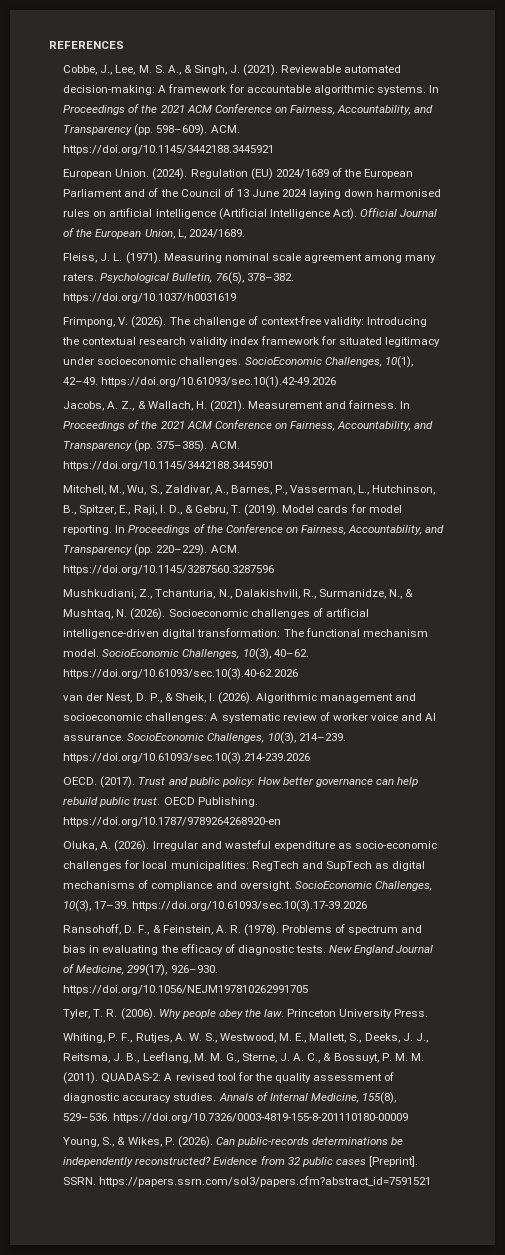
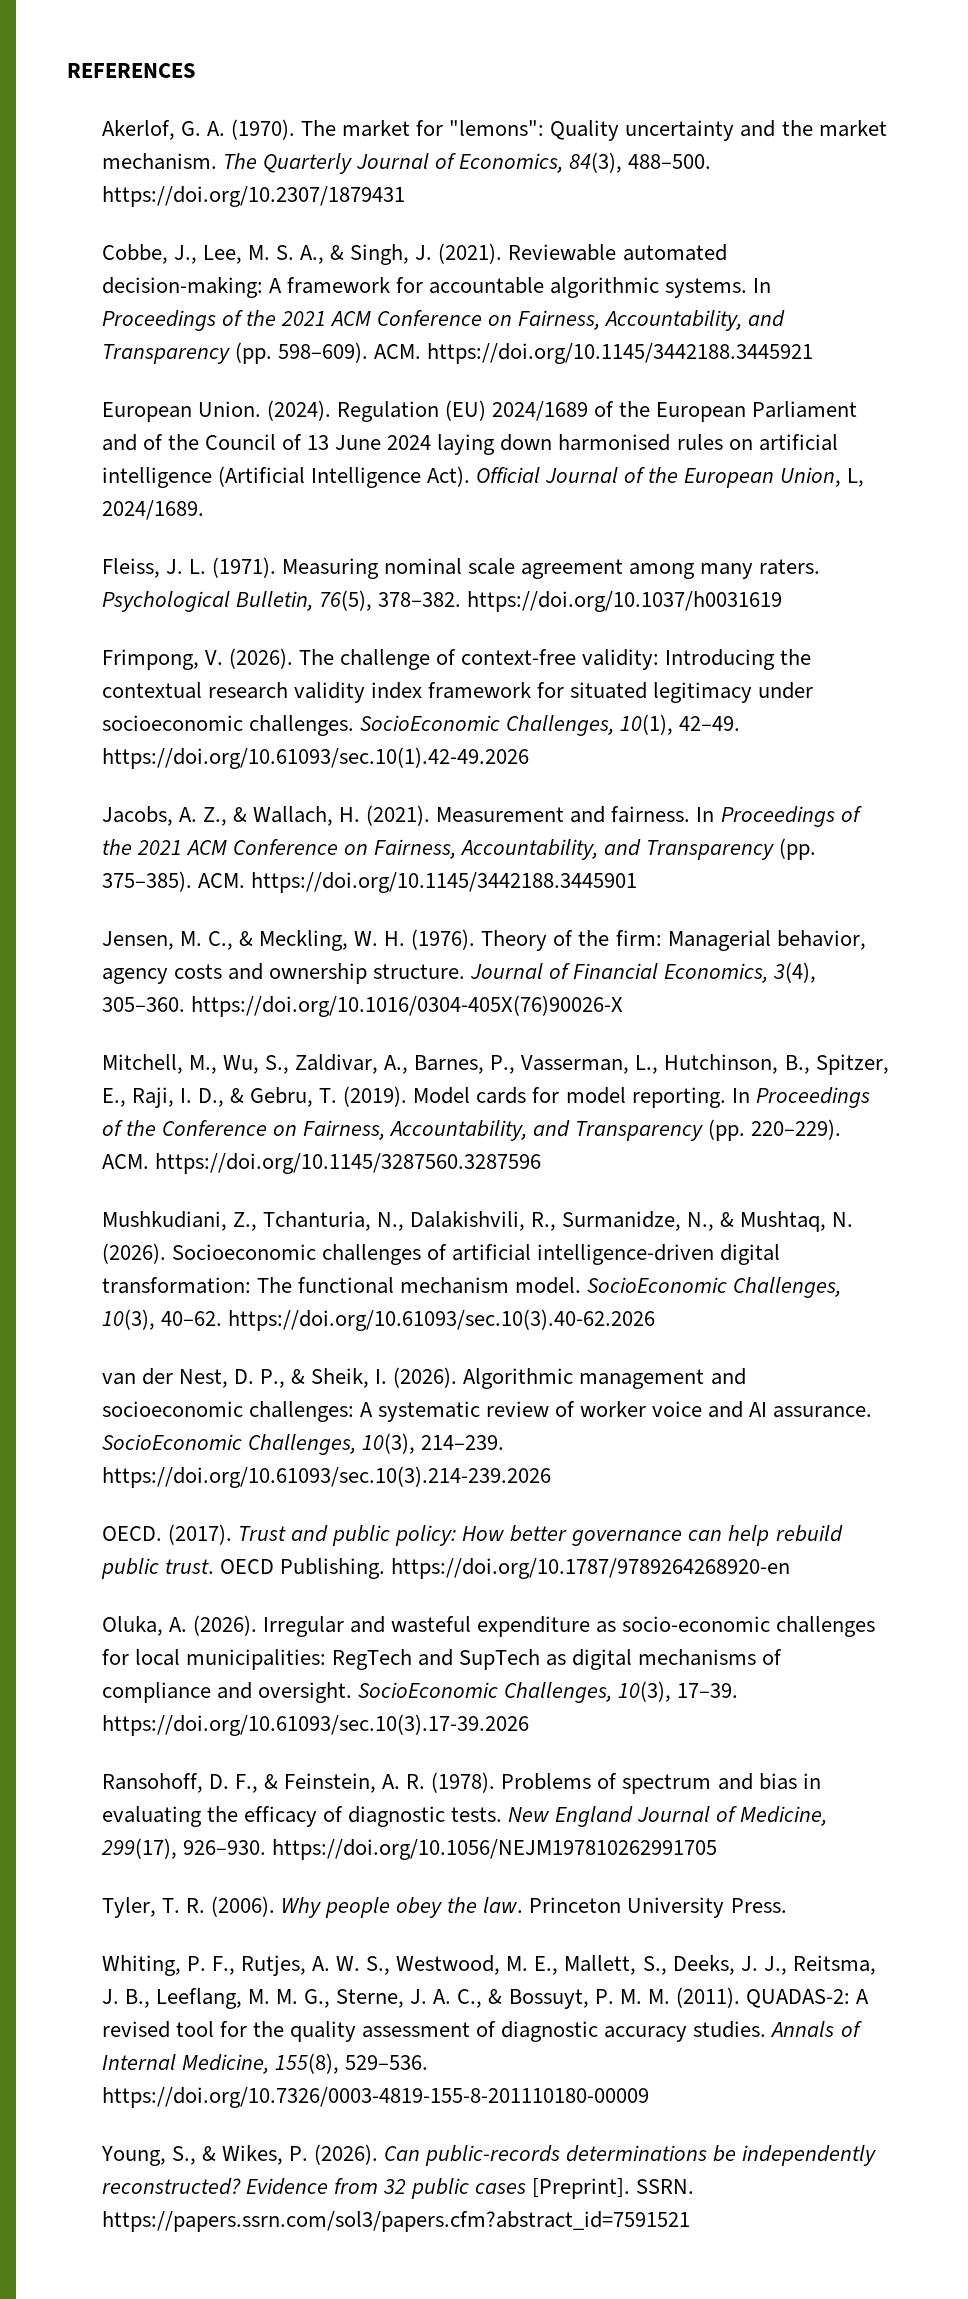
(124, 45) none -> [101,119,887,141] [101,152,712,174] [101,186,405,207] // Akerlof, G. A. (1970). The market for "lemons": Quality uncertainty and the market mechanism. The Quarterly Journal of Economics, 84(3), 488–500. https://doi.org/10.2307/1879431
(275, 466) none -> [101,929,866,951] [101,962,817,984] [101,995,623,1017] // Jensen, M. C., & Meckling, W. H. (1976). Theory of the firm: Managerial behavior, agency costs and ownership structure. Journal of Financial Economics, 3(4), 305–360. https://doi.org/10.1016/0304-405X(76)90026-X

